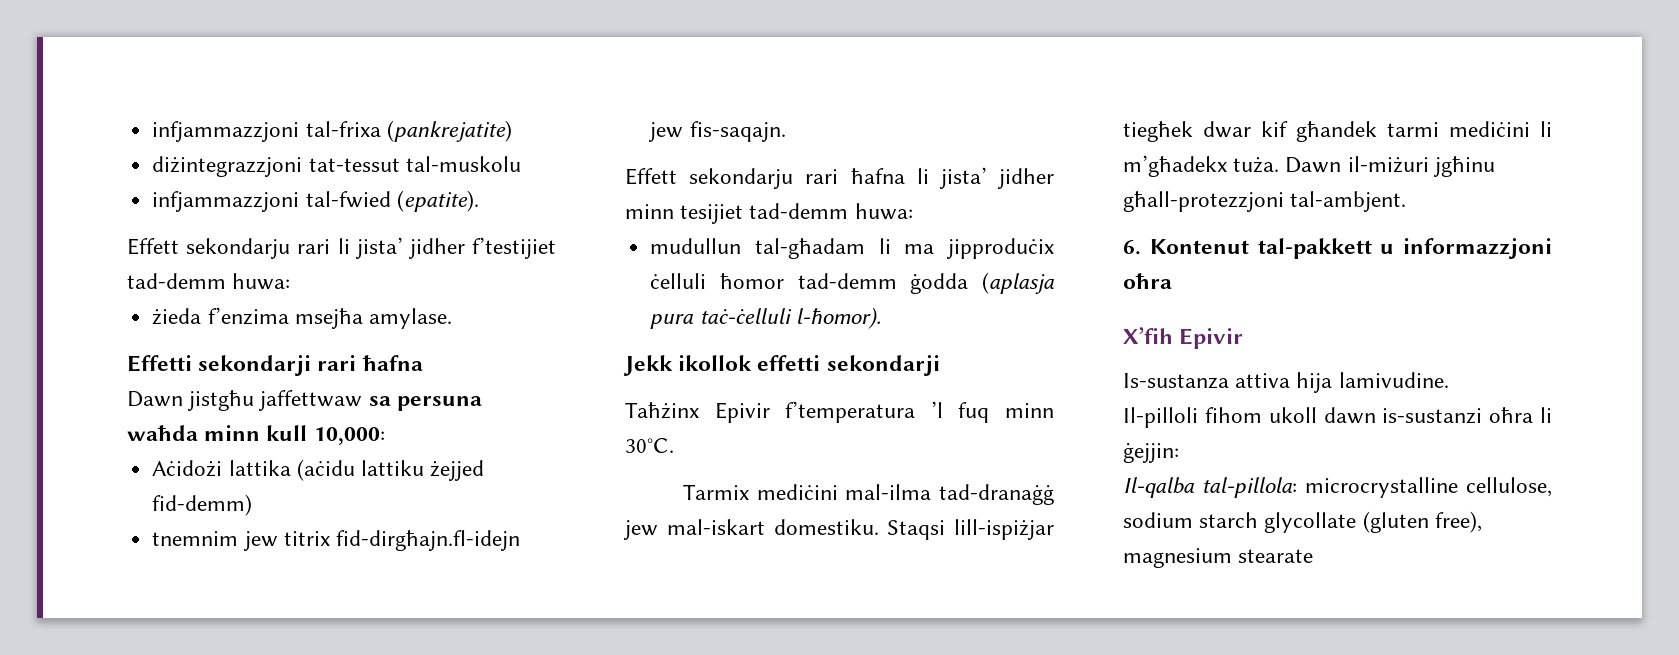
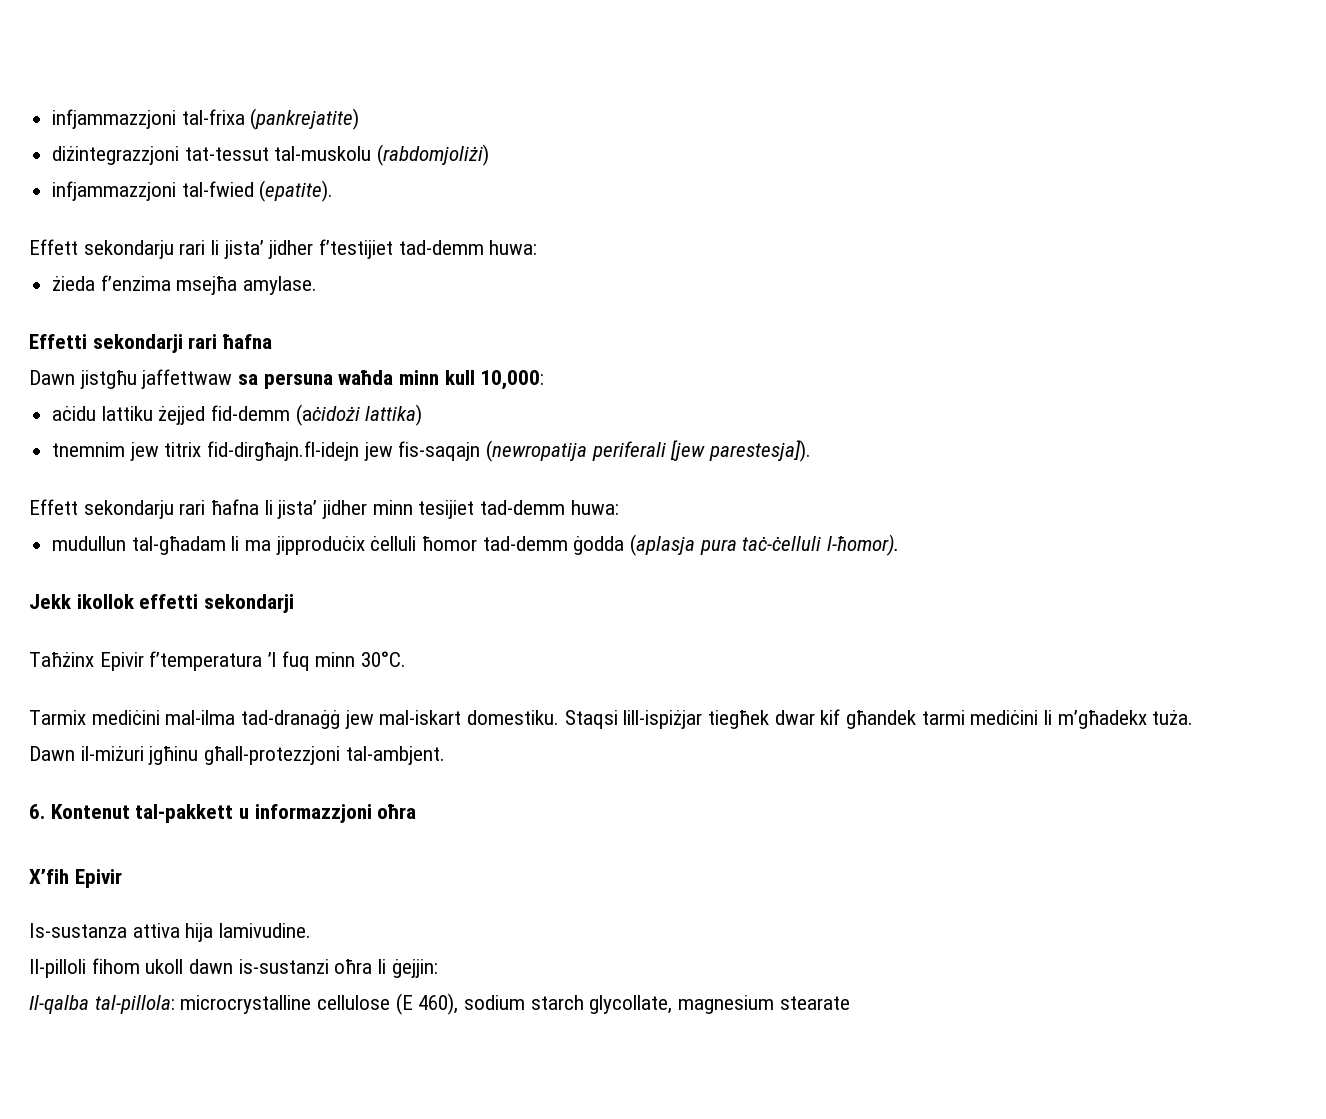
(521, 164) none -> [377,144,490,166] (rabdomjoliżi)
[152,459,485,481] [152,494,253,516] Aċidożi lattika (aċidu lattiku żejjed fid-demm) -> [52,404,423,426] aċidu lattiku żejjed fid-demm (aċidożi lattika)
[689,121,786,142] fis-saqajn. -> [398,440,812,462] fis-saqajn (newropatija periferali [jew parestesja]).
[1466,477,1552,497] [1123,511,1482,533] cellulose, sodium starch glycollate (gluten free), -> [317,993,673,1015] cellulose (E 460), sodium starch glycollate,

